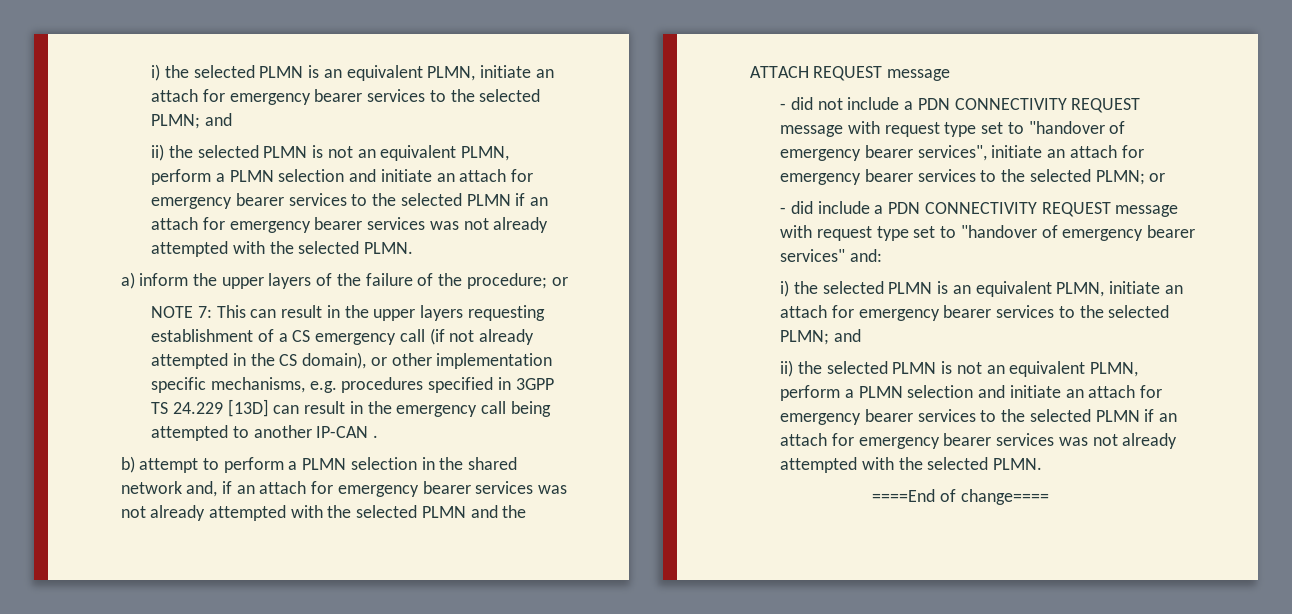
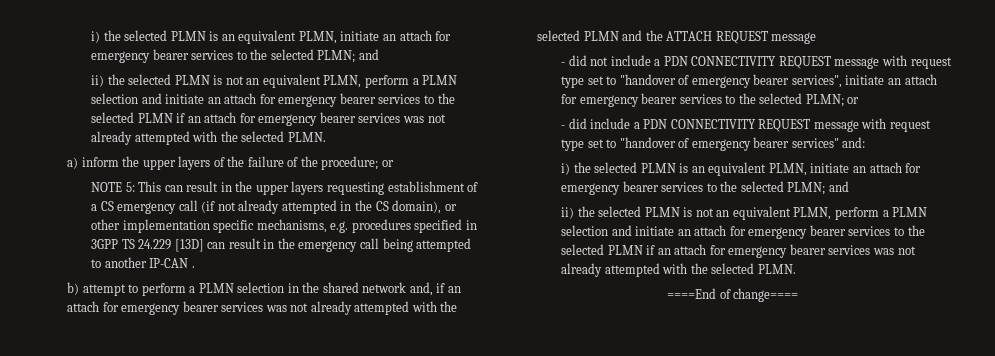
[197,306,212,318] 7: -> [125,182,135,192] 5:

